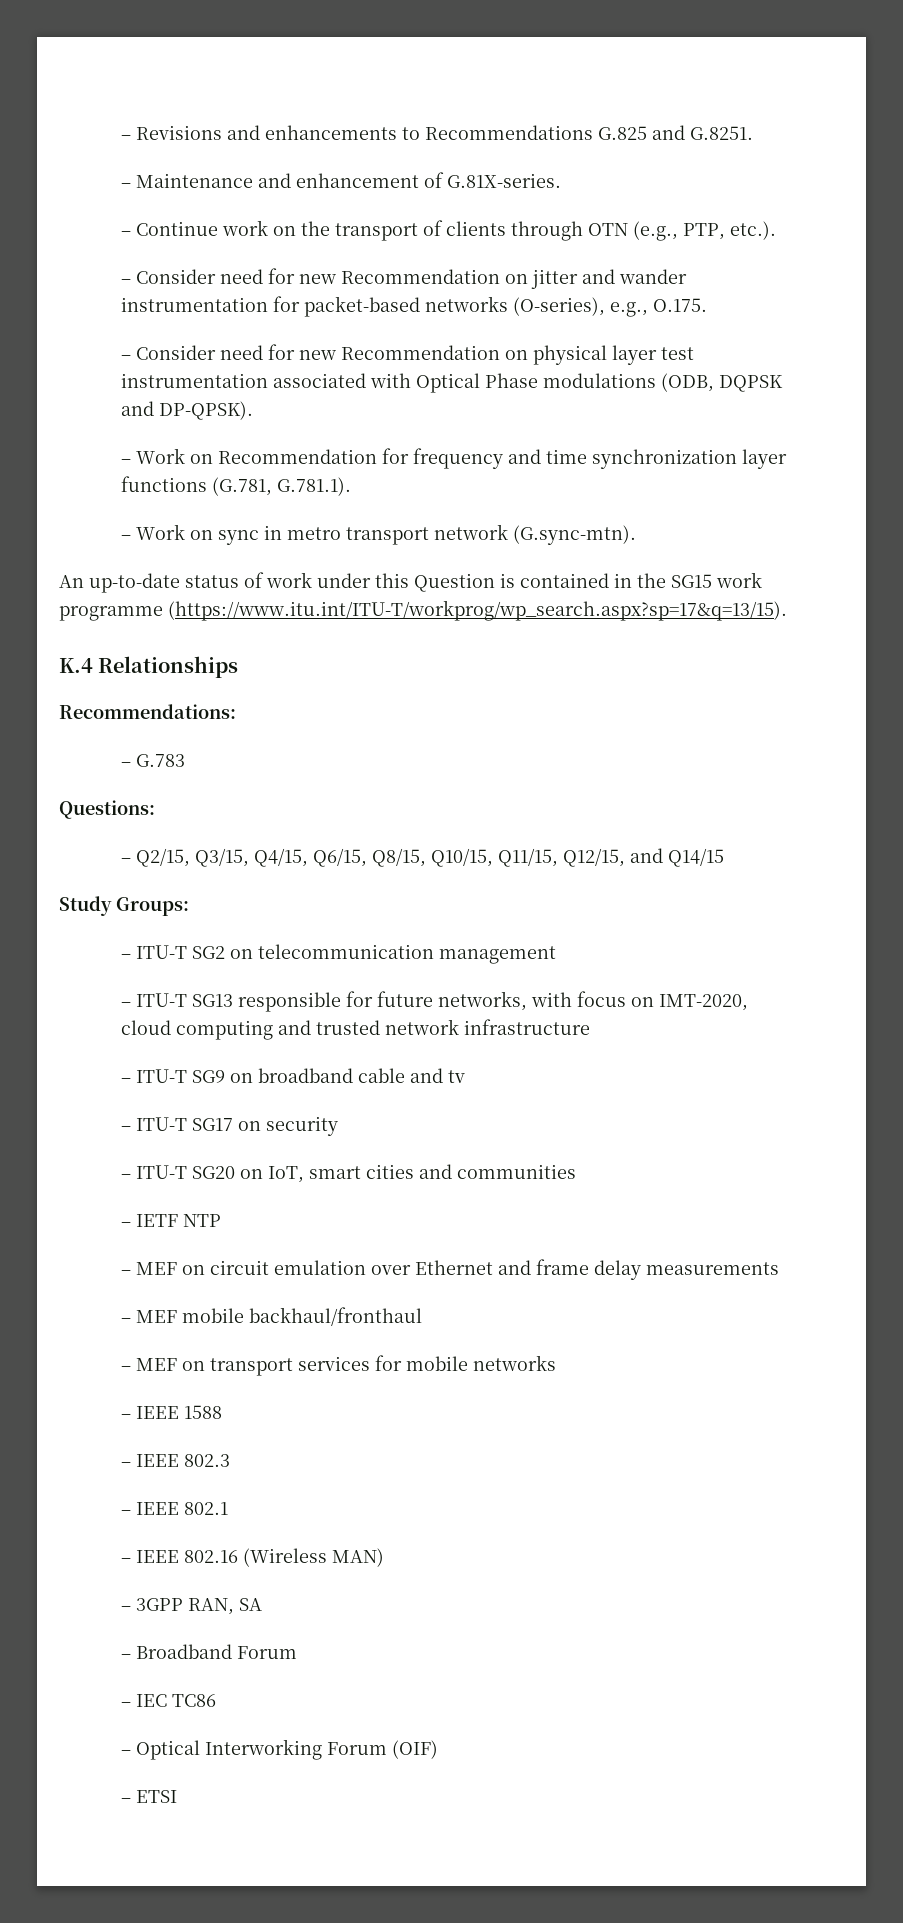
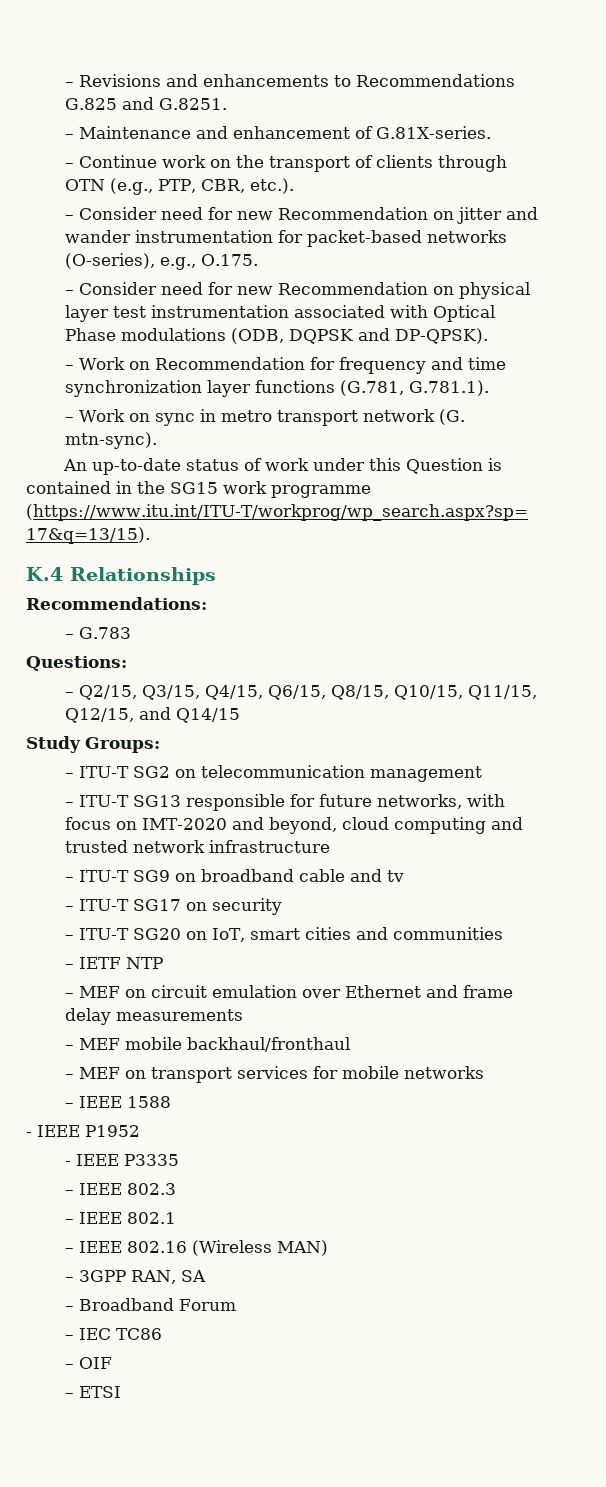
(726, 231) none -> [201,179,246,193] CBR,
[513,525,637,545] (G.sync-mtn). -> [439,409,466,425] [65,432,158,449] (G. mtn-sync).
[659,994,749,1011] IMT-2020, -> [142,817,338,834] IMT-2020 and beyond,
(223, 1412) none -> [26,1125,140,1137] [65,1154,180,1166] // - IEEE P1952 // - IEEE P3335
[136,1739,439,1760] Optical Interworking Forum (OIF) -> [79,1357,113,1369] OIF

